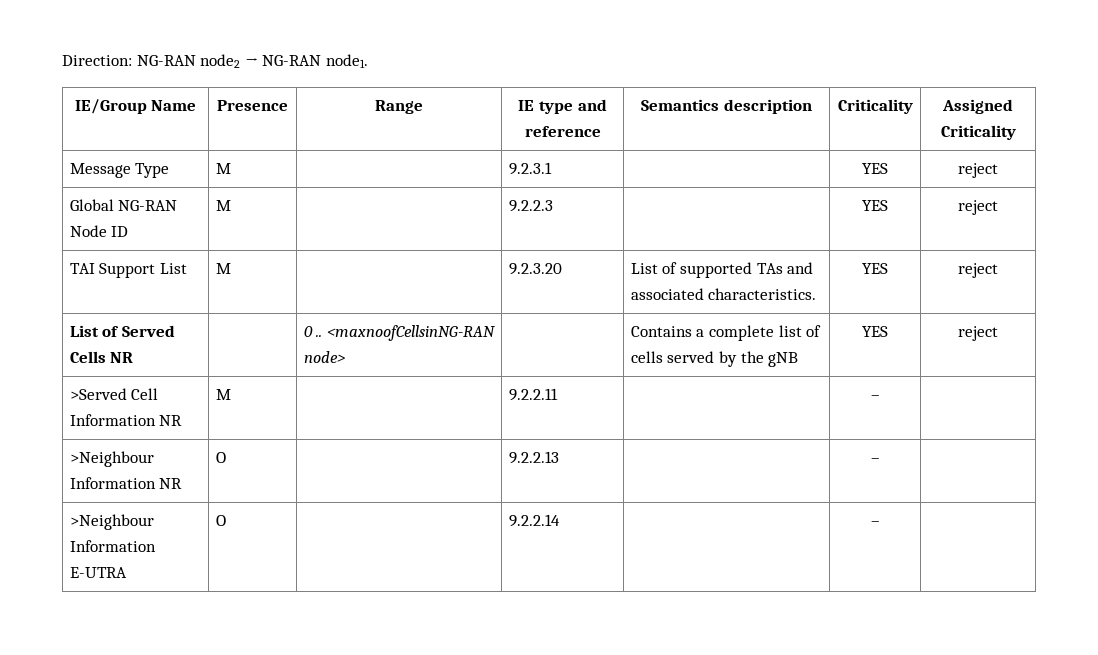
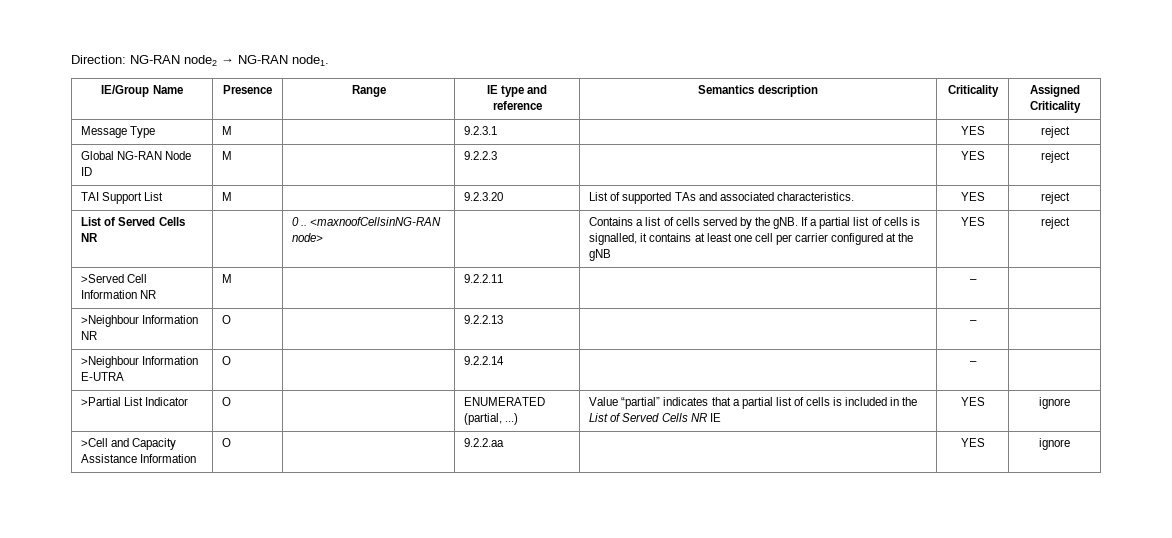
[708,325,774,341] complete -> (644, 222) none
(764, 357) none -> [773,217,920,229] [589,233,914,245] gNB. If a partial list of cells is signalled, it contains at least one cell per carrier configured at the
(880, 523) none -> [81,397,189,406] [222,397,232,406] [464,397,546,406] [464,413,519,425] [589,397,918,409] [589,413,721,422] [960,397,985,406] [1039,397,1070,409] [81,438,177,450] [81,454,197,463] [222,438,232,447] [464,438,505,447] [960,438,985,447] [1039,438,1070,450] // >Partial List Indicator | O | | ENUMERATED (partial, ...) | Value “partial” indicates that a partial list of cells is included in the List of Served Cells NR IE | YES | ignore // >Cell and Capacity Assistance Information | O | | 9.2.2.aa | | YES | ignore

